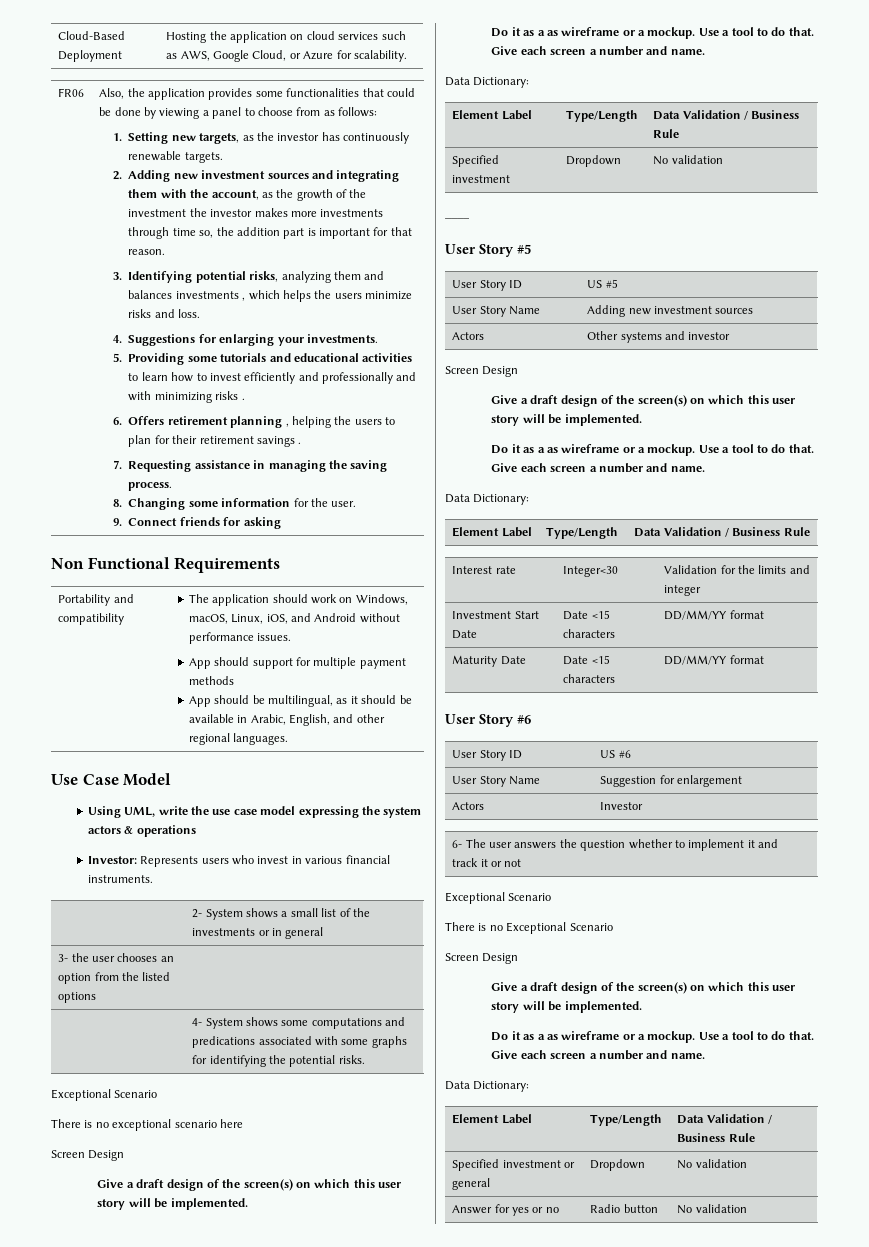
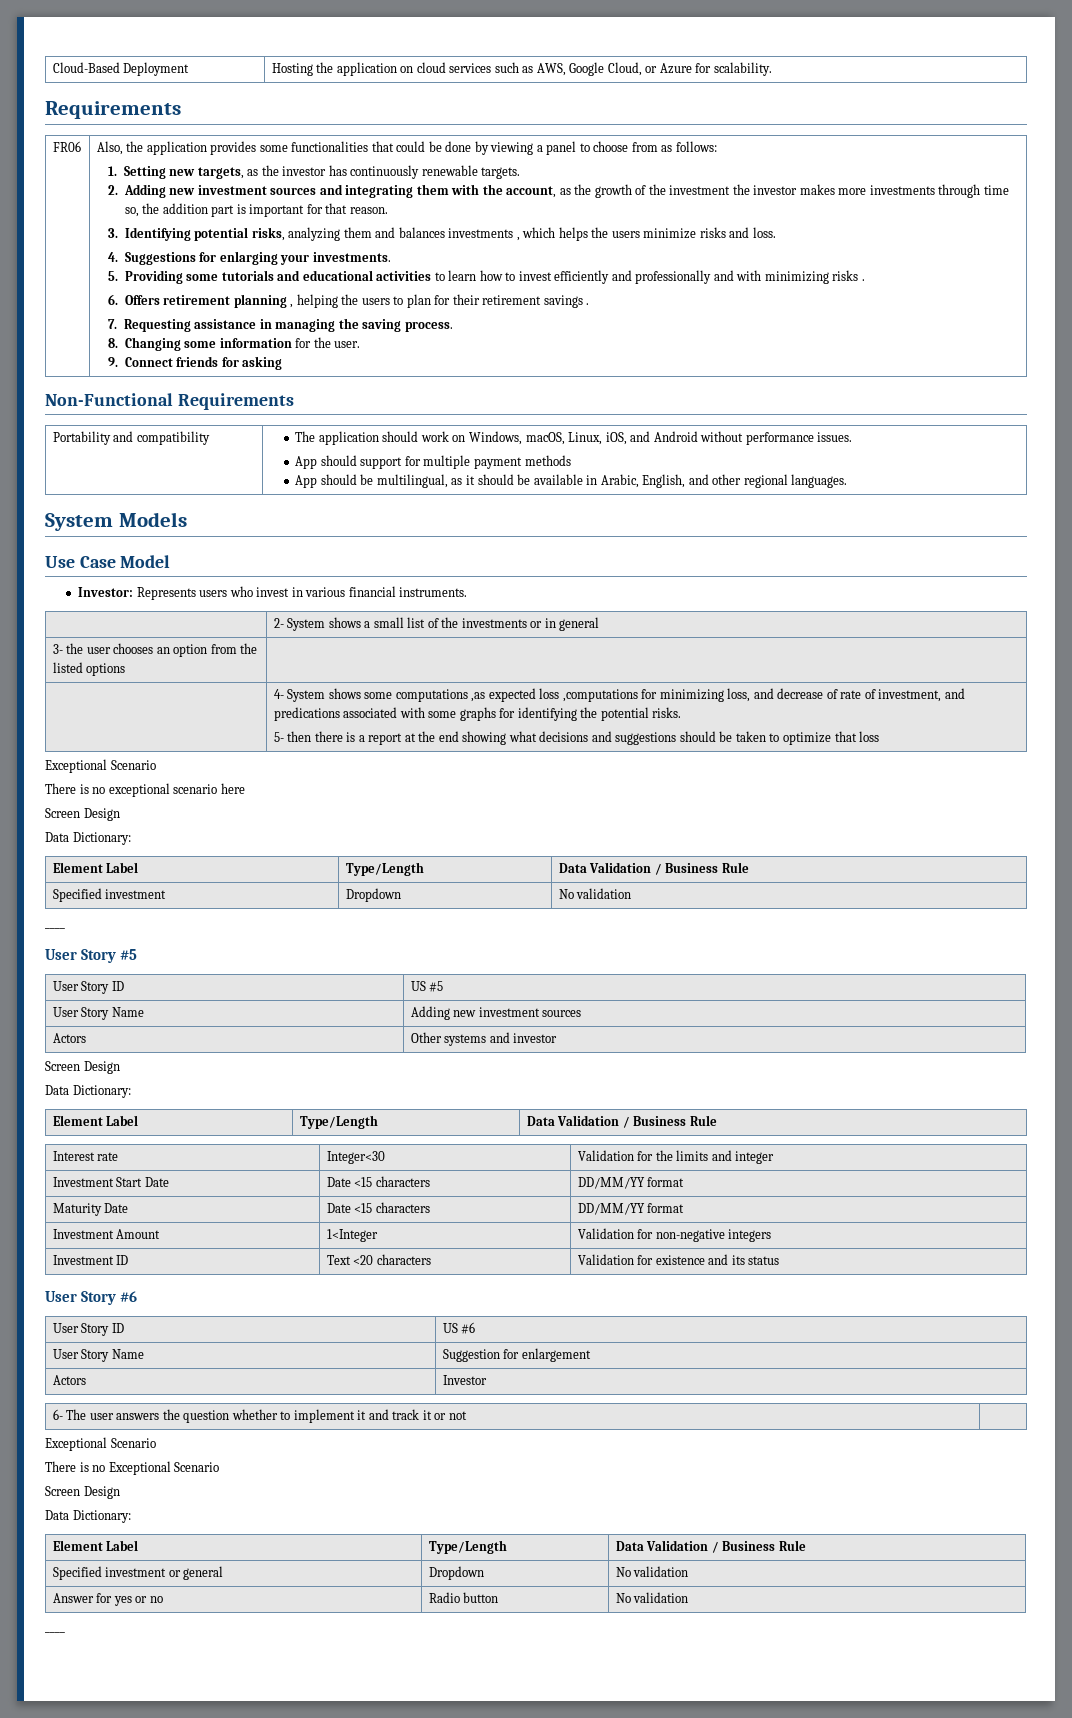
(407, 56) none -> [45,101,181,119] // Requirements
[51,557,170,569] Non Functional -> [45,393,173,406] Non-Functional
(289, 739) none -> [45,512,187,531] // System Models
[87,806,422,818] [87,825,196,837] // Using UML, write the use case model expressing the system actors & operations -> (171, 561) none
(382, 1023) none -> [471,688,942,702] ,as expected loss ,computations for minimizing loss, and decrease of rate of investment,
(365, 1059) none -> [273,731,880,745] // 5- then there is a report at the end showing what decisions and suggestions should be taken to optimize that loss
[97,1179,402,1191] [97,1198,248,1210] [491,27,814,39] [491,46,705,56] // Give a draft design of the screen(s) on which this user story will be implemented. // Do it as a as wireframe or a mockup. Use a tool to do that. Give each screen a number and name. -> (120, 814) none
[491,395,796,407] [491,414,642,426] [491,444,814,456] [491,463,705,473] // Give a draft design of the screen(s) on which this user story will be implemented. // Do it as a as wireframe or a mockup. Use a tool to do that. Give each screen a number and name. -> (120, 1067) none
(764, 659) none -> [52,1229,161,1239] [326,1229,378,1242] [577,1228,772,1242] [52,1255,129,1265] [326,1254,431,1265] [577,1254,780,1265] // Investment Amount | 1<Integer | Validation for non-negative integers // Investment ID | Text <20 characters | Validation for existence and its status
[491,982,796,994] [491,1001,642,1013] [491,1031,814,1043] [491,1050,705,1060] // Give a draft design of the screen(s) on which this user story will be implemented. // Do it as a as wireframe or a mockup. Use a tool to do that. Give each screen a number and name. -> (120, 1492) none
(747, 1208) none -> [45,1631,65,1633] // ____

